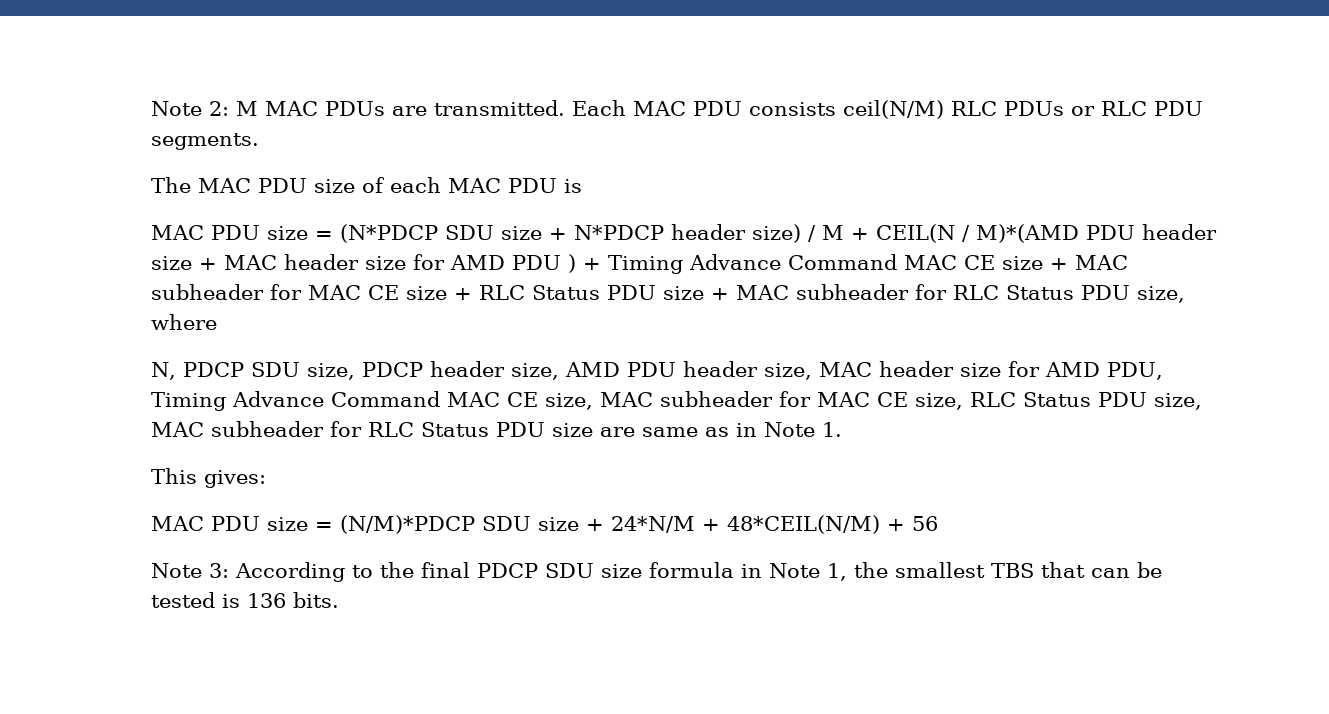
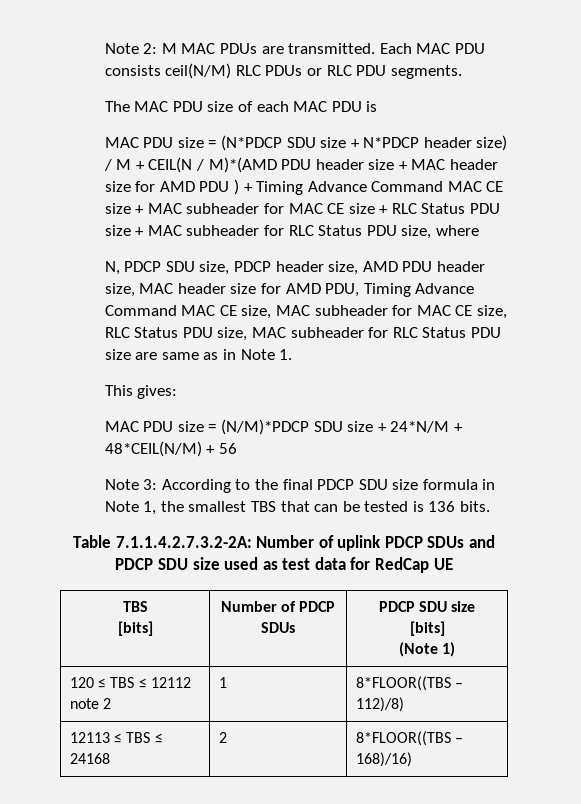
(339, 600) none -> [72,535,496,551] [115,557,453,573] [122,601,148,612] [117,621,153,636] [220,601,336,612] [261,622,295,633] [378,601,476,612] [409,621,445,636] [398,642,456,657] [70,677,191,688] [70,698,112,709] [219,677,228,688] [356,676,464,691] [356,697,405,712] [70,732,163,743] [70,753,111,764] [219,732,228,743] [356,731,464,746] [356,752,413,767] // Table 7.1.1.4.2.7.3.2-2A: Number of uplink PDCP SDUs and PDCP SDU size used as test data for RedCap UE // TBS // [bits] | Number of PDCP SDUs | PDCP SDU size // [bits] // (Note 1) // 120 ≤ TBS ≤ 12112 note 2 | 1 | 8*FLOOR((TBS – 112)/8) // 12113 ≤ TBS ≤ 24168 | 2 | 8*FLOOR((TBS – 168)/16)

